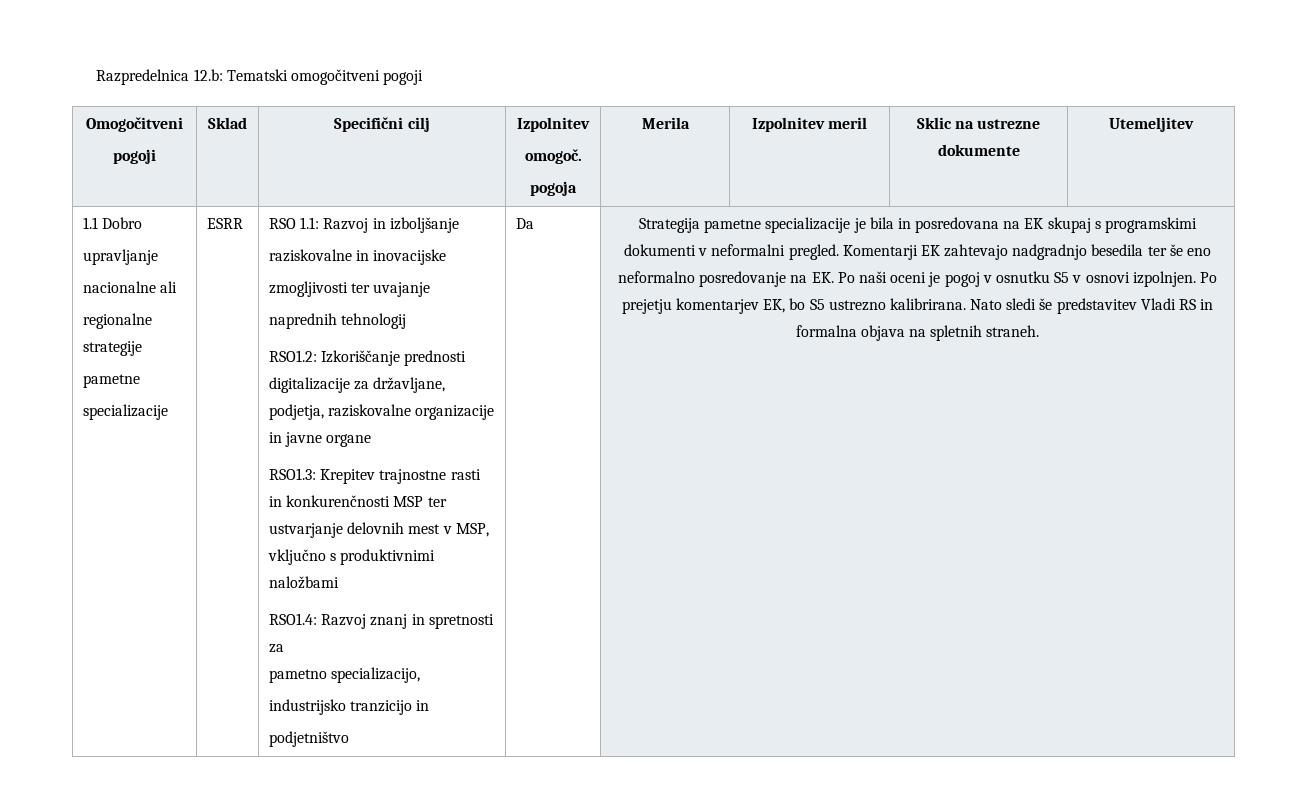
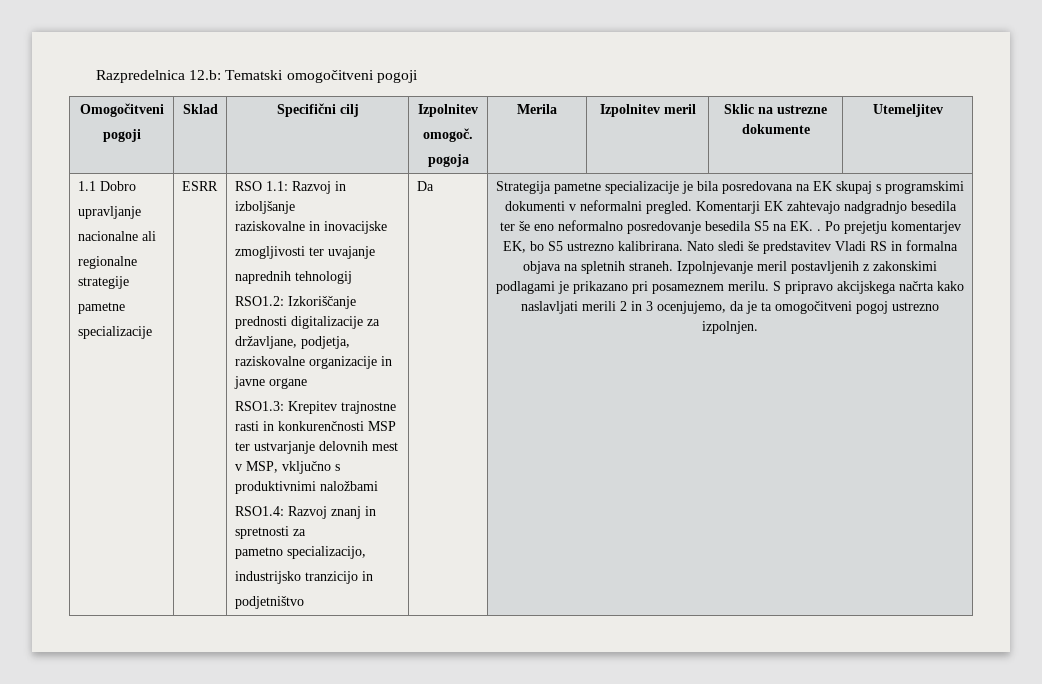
[897,218,911,229] in -> (719, 186) none
[790,271,1196,287] na EK. Po naši oceni je pogoj v osnutku S5 v osnovi izpolnjen. -> [704,221,821,231] besedila S5 na EK. .
(1040, 331) none -> [677,261,937,274] [496,281,964,294] [521,301,939,314] [702,321,758,334] Izpolnjevanje meril postavljenih z zakonskimi podlagami je prikazano pri posameznem merilu. S pripravo akcijskega načrta kako naslavljati merili 2 in 3 ocenjujemo, da je ta omogočitveni pogoj ustrezno izpolnjen.

